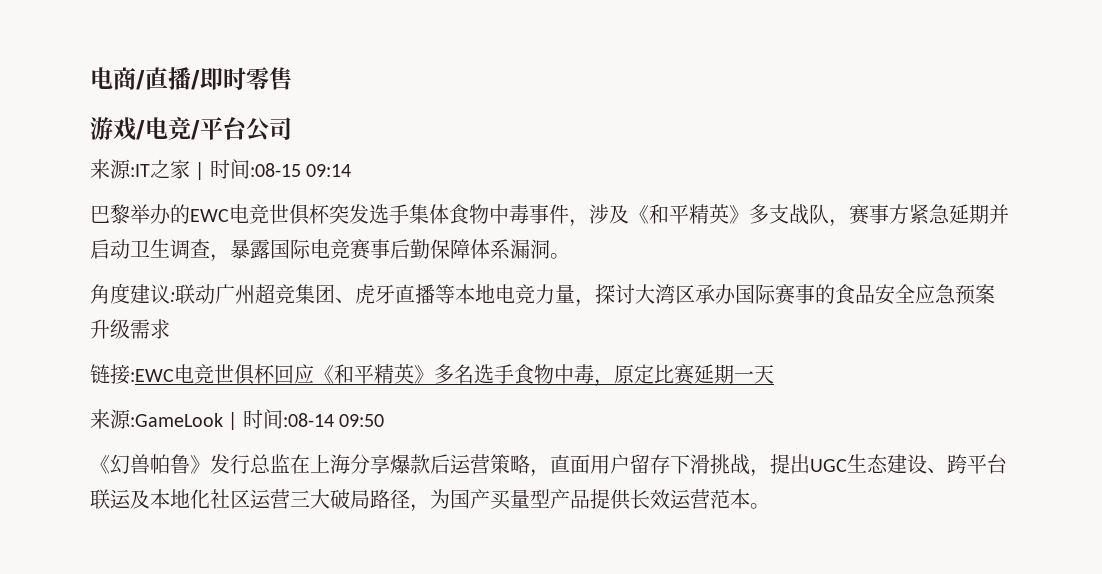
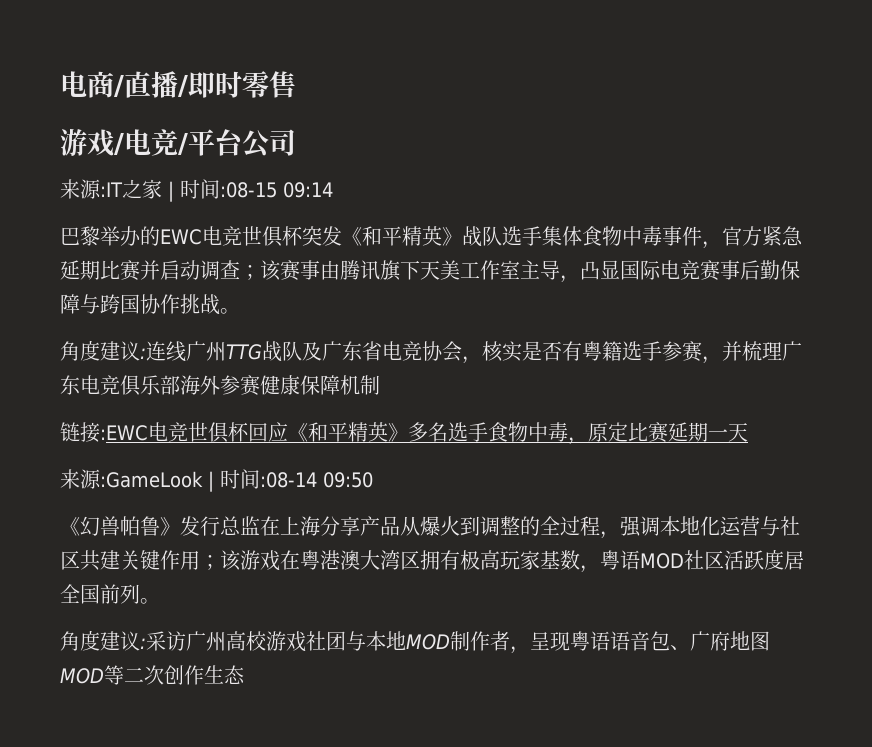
(369, 214) none -> [342,226,502,247] 《和平精英》战队
[589,204,1009,227] [90,239,270,262] 涉及《和平精英》多支战队，赛事方紧急延期并启动卫生调查，暴露 -> [722,226,803,246] [60,260,620,283] 官方紧急延期比赛并启动调查；该赛事由腾讯旗下天美工作室主导，凸显
[470,239,570,259] [90,283,995,307] [90,319,170,339] 体系漏洞。 // 角度建议:联动广州超竞集团、虎牙直播等本地电竞力量，探讨大湾区承办国际赛事的食品安全应急预案升级需求 -> [80,294,240,315] [60,340,802,364] [60,375,380,396] 与跨国协作挑战。 // 角度建议:连线广州TTG战队及广东省电竞协会，核实是否有粤籍选手参赛，并梳理广东电竞俱乐部海外参赛健康保障机制
[390,454,1007,477] [90,489,770,512] 爆款后运营策略，直面用户留存下滑挑战，提出UGC生态建设、跨平台联运及本地化社区运营三大破局路径，为国产买量型产品提供长效运营范本。 -> [360,516,800,539] [60,549,804,573] [60,584,160,604] [60,630,770,654] [60,665,245,685] 产品从爆火到调整的全过程，强调本地化运营与社区共建关键作用；该游戏在粤港澳大湾区拥有极高玩家基数，粤语MOD社区活跃度居全国前列。 // 角度建议:采访广州高校游戏社团与本地MOD制作者，呈现粤语语音包、广府地图MOD等二次创作生态

